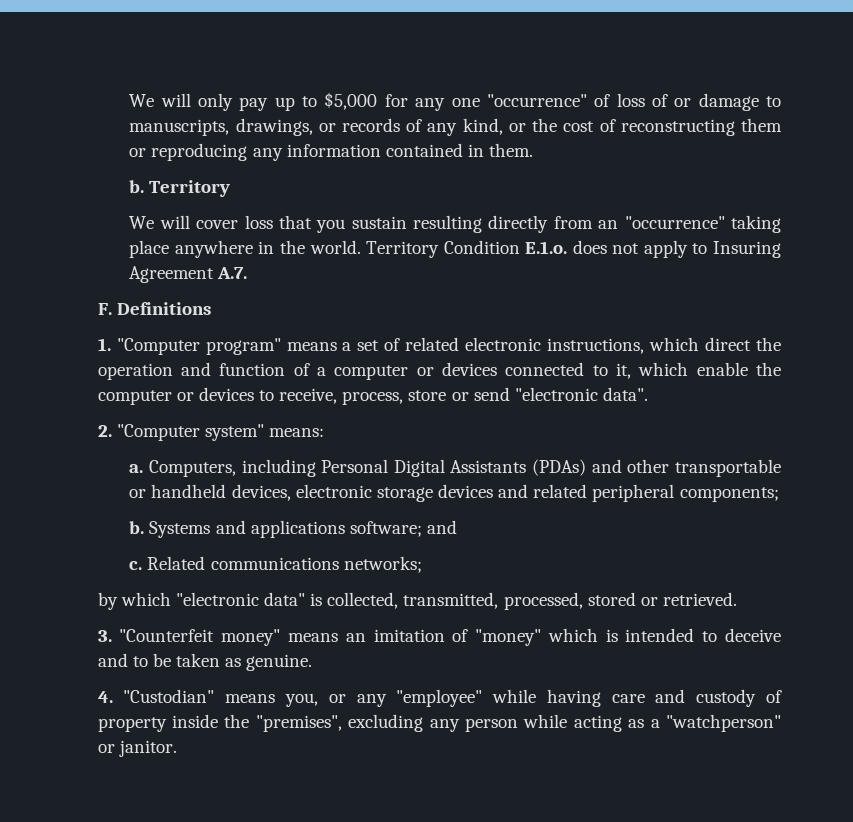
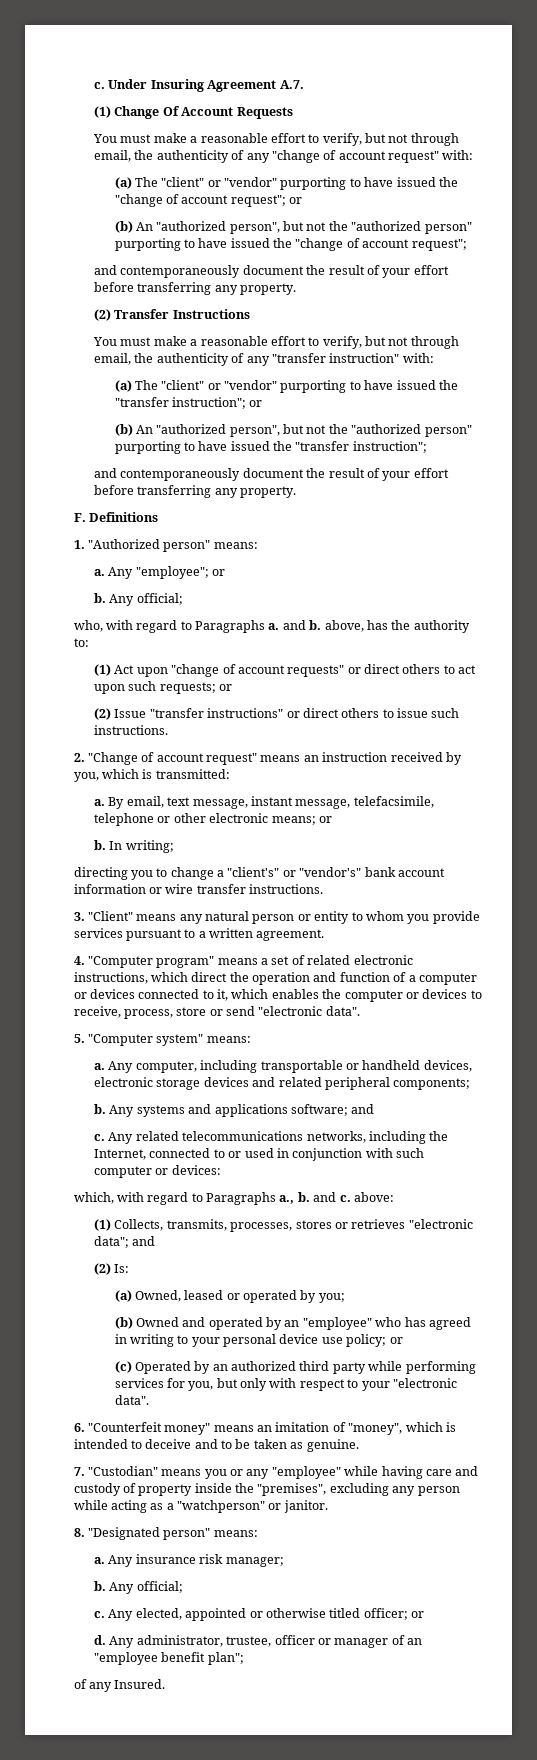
[129,92,781,111] [129,118,782,136] [129,143,534,161] [129,180,231,197] [129,215,782,233] [129,240,781,258] [129,266,248,283] [97,302,211,315] [97,338,111,351] We will only pay up to $5,000 for any one "occurrence" of loss of or damage to manuscripts, drawings, or records of any kind, or the cost of reconstructing them or reproducing any information contained in them. // b. Territory // We will cover loss that you sustain resulting directly from an "occurrence" taking place anywhere in the world. Territory Condition E.1.o. does not apply to Insuring Agreement A.7. // F. Definitions // 1. -> [94,79,304,92] [94,106,293,119] [93,133,459,146] [94,150,474,163] [114,177,458,190] [114,194,303,207] [114,221,472,234] [114,238,467,251] [94,265,449,278] [94,282,297,295] [94,309,250,321] [93,336,459,349] [94,353,434,366] [114,380,458,393] [114,397,263,409] [114,424,472,437] [114,441,427,454] [94,468,449,481] [94,485,297,498] [73,512,158,522] [73,539,258,552] [94,566,226,579] [94,593,183,606] [73,620,470,633] [73,638,89,647] [94,664,477,677] [94,681,233,694] [94,708,460,720] [94,725,169,735] [73,752,462,765] [73,769,230,782] [94,796,434,809] [94,813,332,826] [94,840,174,853] [73,867,445,880] [73,884,324,894] [73,911,480,924] [73,928,325,941] [73,956,85,965] c. Under Insuring Agreement A.7. // (1) Change Of Account Requests // You must make a reasonable effort to verify, but not through email, the authenticity of any "change of account request" with: // (a) The "client" or "vendor" purporting to have issued the "change of account request"; or // (b) An "authorized person", but not the "authorized person" purporting to have issued the "change of account request"; // and contemporaneously document the result of your effort before transferring any property. // (2) Transfer Instructions // You must make a reasonable effort to verify, but not through email, the authenticity of any "transfer instruction" with: // (a) The "client" or "vendor" purporting to have issued the "transfer instruction"; or // (b) An "authorized person", but not the "authorized person" purporting to have issued the "transfer instruction"; // and contemporaneously document the result of your effort before transferring any property. // F. Definitions // 1. "Authorized person" means: // a. Any "employee"; or // b. Any official; // who, with regard to Paragraphs a. and b. above, has the authority to: // (1) Act upon "change of account requests" or direct others to act upon such requests; or // (2) Issue "transfer instructions" or direct others to issue such instructions. // 2. "Change of account request" means an instruction received by you, which is transmitted: // a. By email, text message, instant message, telefacsimile, telephone or other electronic means; or // b. In writing; // directing you to change a "client's" or "vendor's" bank account information or wire transfer instructions. // 3. "Client" means any natural person or entity to whom you provide services pursuant to a written agreement. // 4.
[696,362,748,376] enable -> [271,989,319,999] enables
[97,425,112,437] 2. -> [73,1034,85,1043] 5.
[148,459,670,477] Computers, including Personal Digital Assistants (PDAs) and other -> [108,1060,258,1073] Any computer, including
[149,521,211,538] Systems -> [109,1105,185,1117] Any systems
[147,556,422,573] [97,592,737,610] [97,630,112,642] Related communications networks; // by which "electronic data" is collected, transmitted, processed, stored or retrieved. // 3. -> [108,1131,449,1144] [94,1148,425,1161] [94,1165,221,1178] [73,1192,394,1205] [94,1219,473,1232] [94,1236,156,1248] [94,1263,130,1275] [114,1290,345,1303] [114,1317,471,1330] [114,1334,403,1347] [114,1361,476,1374] [114,1378,457,1391] [114,1395,149,1405] [73,1423,85,1432] Any related telecommunications networks, including the Internet, connected to or used in conjunction with such computer or devices: // which, with regard to Paragraphs a., b. and c. above: // (1) Collects, transmits, processes, stores or retrieves "electronic data"; and // (2) Is: // (a) Owned, leased or operated by you; // (b) Owned and operated by an "employee" who has agreed in writing to your personal device use policy; or // (c) Operated by an authorized third party while performing services for you, but only with respect to your "electronic data". // 6.
[475,629,542,646] "money" -> [348,1423,403,1435] "money",
[97,691,113,703] 4. -> [73,1467,85,1476] 7.
[284,693,318,707] you, -> [204,1469,227,1479] you
(177, 748) none -> [73,1527,258,1540] [94,1554,284,1567] [94,1581,183,1594] [94,1608,425,1621] [94,1635,423,1648] [94,1652,244,1665] [73,1679,166,1692] // 8. "Designated person" means: // a. Any insurance risk manager; // b. Any official; // c. Any elected, appointed or otherwise titled officer; or // d. Any administrator, trustee, officer or manager of an "employee benefit plan"; // of any Insured.

